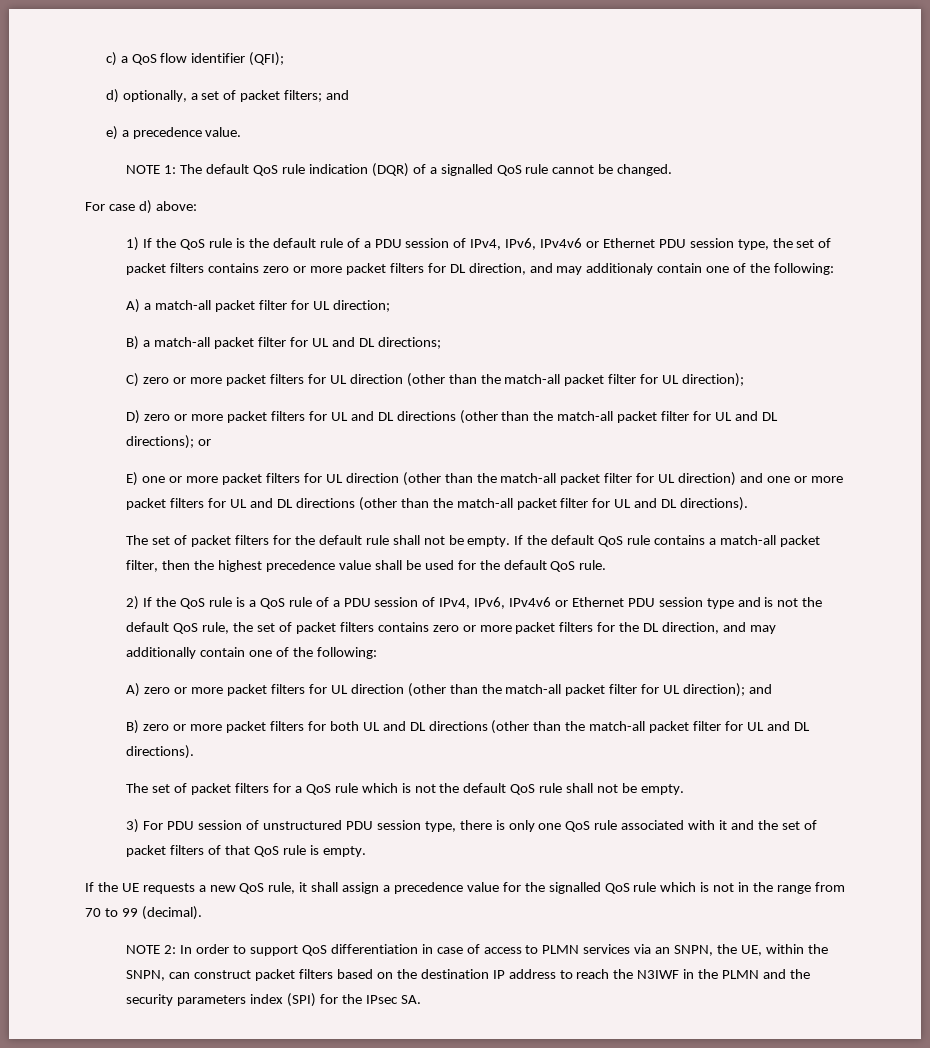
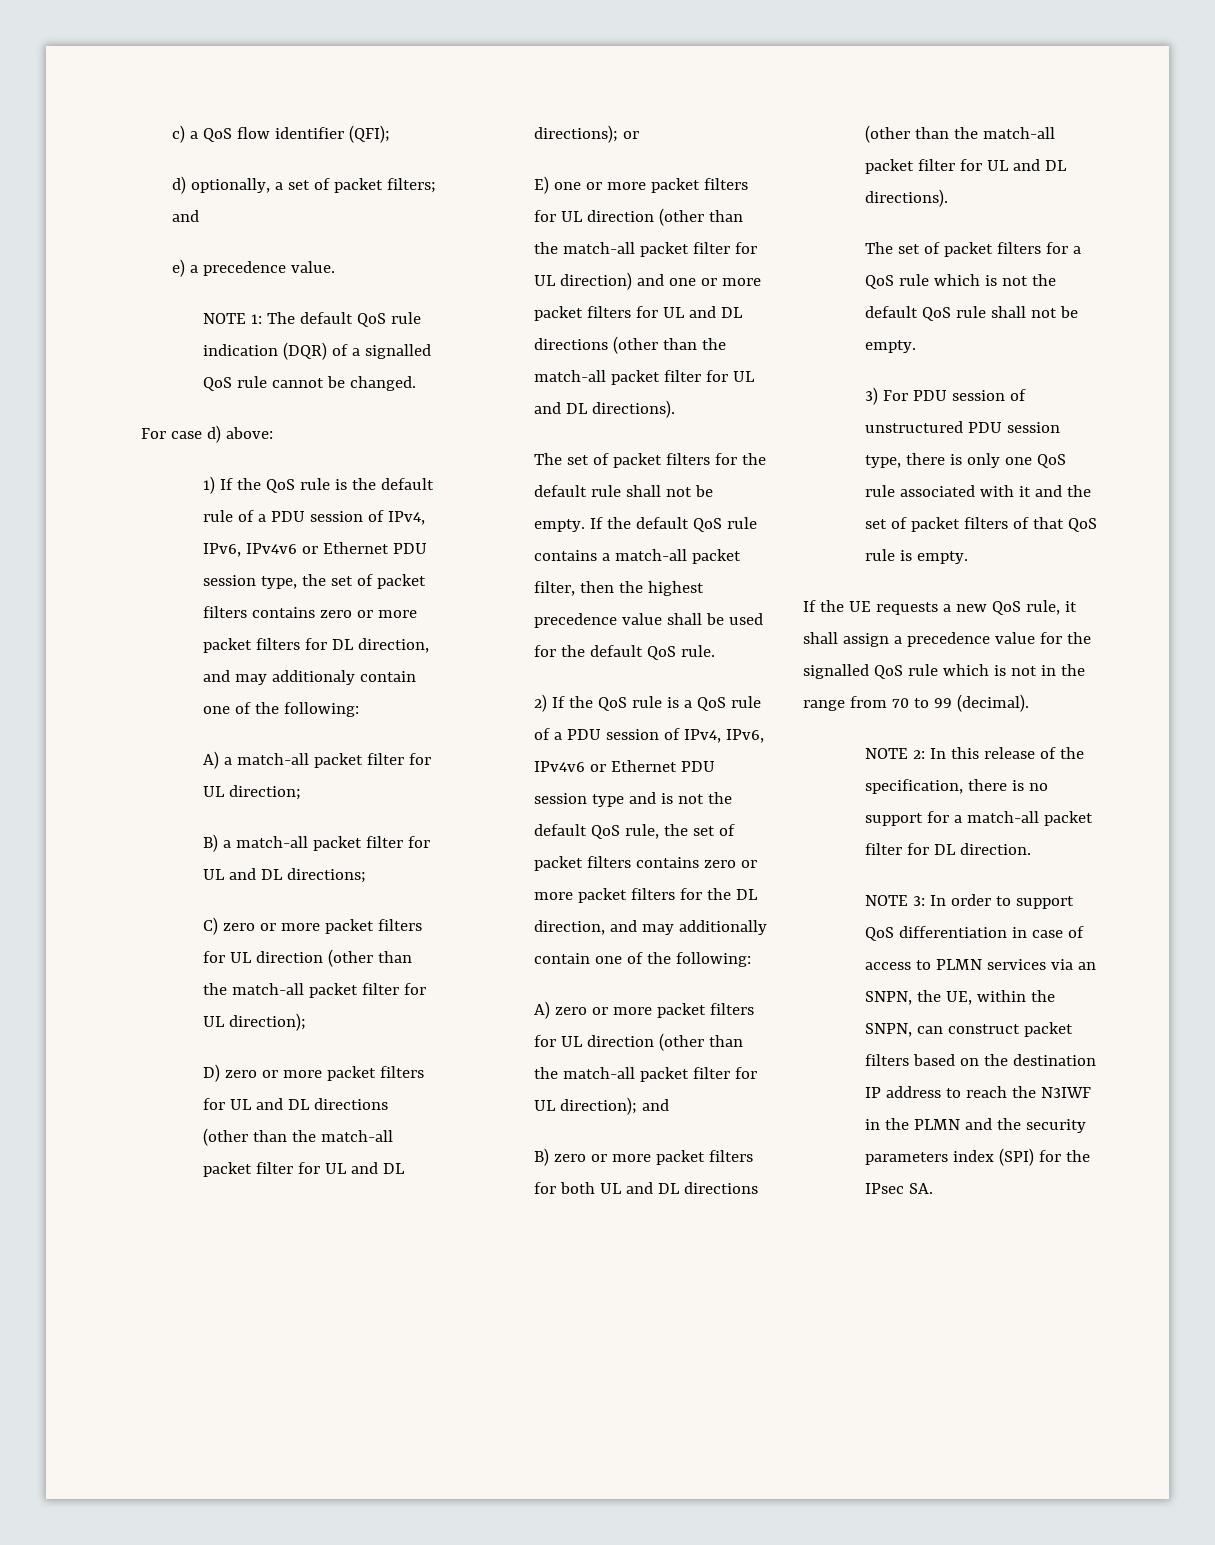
(193, 949) none -> [950,747,1084,759] [864,779,1048,794] [864,811,1093,826] [864,843,1031,855] [864,895,946,906] this release of the specification, there is no support for a match-all packet filter for DL direction. // NOTE 3: In

